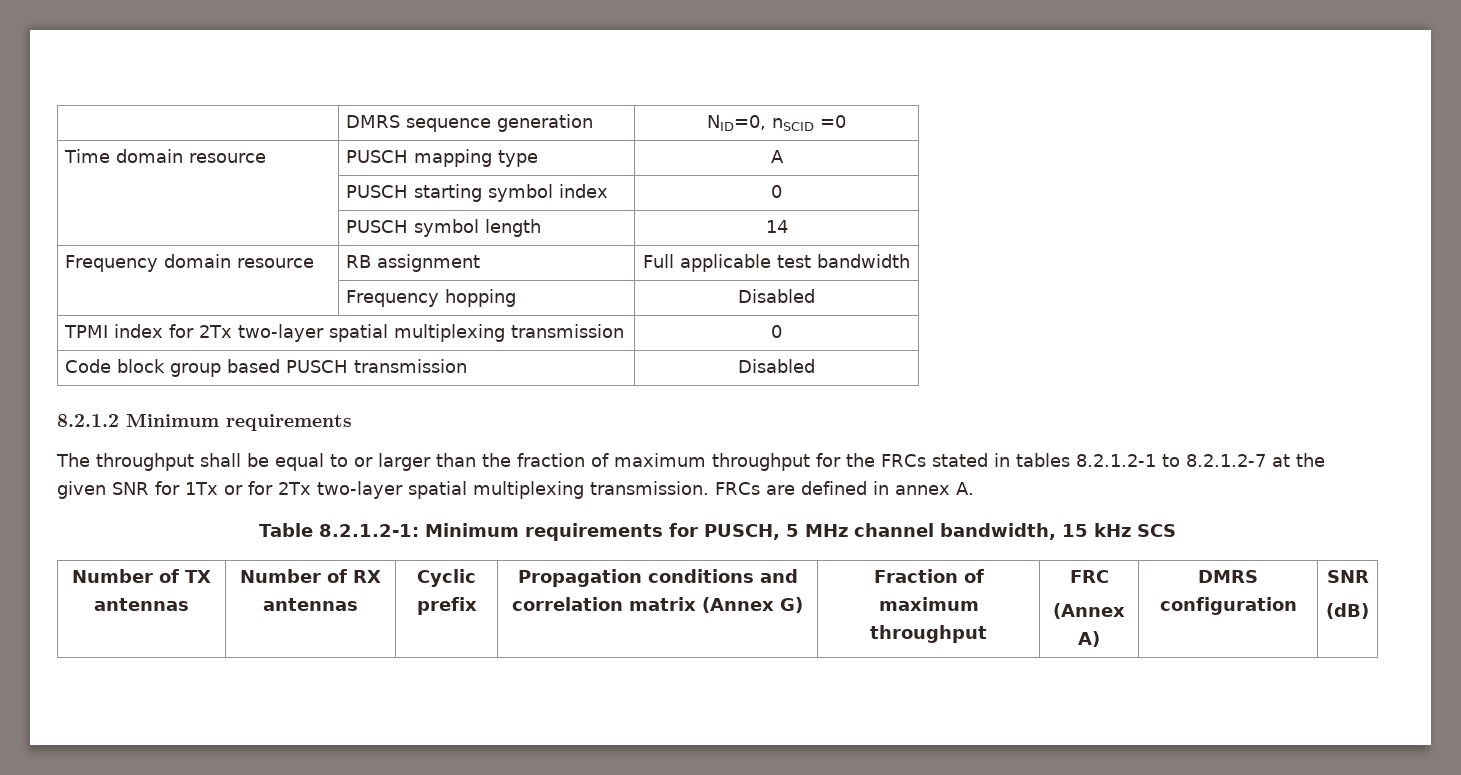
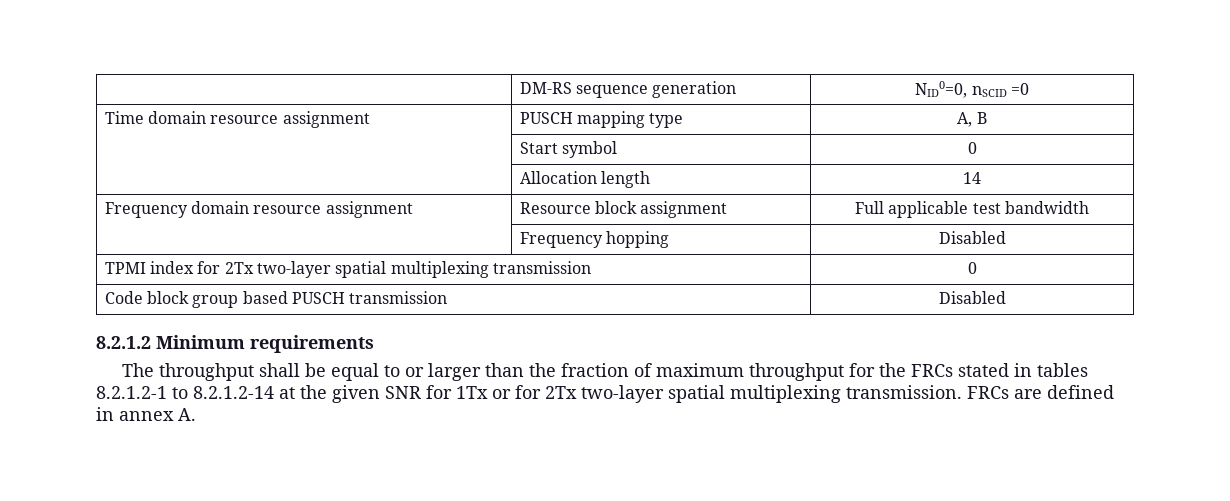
[345,115,400,128] | DMRS -> [519,82,572,94] | DM-RS
[707,115,766,131] NID=0, -> [915,81,968,98] NID0=0,
(266, 158) none -> [282,111,370,128] assignment
[770,150,784,163] [345,184,608,202] A // | PUSCH starting symbol index -> [957,112,987,127] [519,141,617,158] A, B // | Start symbol
[345,219,479,237] PUSCH symbol -> [519,171,597,184] Allocation
[345,255,371,268] | RB -> [325,201,413,218] [519,201,637,214] assignment | Resource block
[1185,454,1266,467] 8.2.1.2-7 -> [193,386,274,399] 8.2.1.2-14
[258,523,1177,541] [72,569,211,583] [94,598,189,611] [240,569,381,583] [263,598,358,611] [416,569,476,587] [416,597,477,615] [517,569,798,587] [511,597,803,613] [873,569,984,583] [878,597,979,611] [870,625,987,643] [1069,570,1109,583] [1053,603,1125,619] [1078,631,1100,647] [1198,570,1258,583] [1159,597,1297,615] [1326,570,1369,583] [1326,603,1369,619] // Table 8.2.1.2-1: Minimum requirements for PUSCH, 5 MHz channel bandwidth, 15 kHz SCS // Number of TX antennas | Number of RX antennas | Cyclic prefix | Propagation conditions and correlation matrix (Annex G) | Fraction of maximum throughput | FRC // (Annex A) | DMRS configuration | SNR // (dB) -> (196, 414) none

